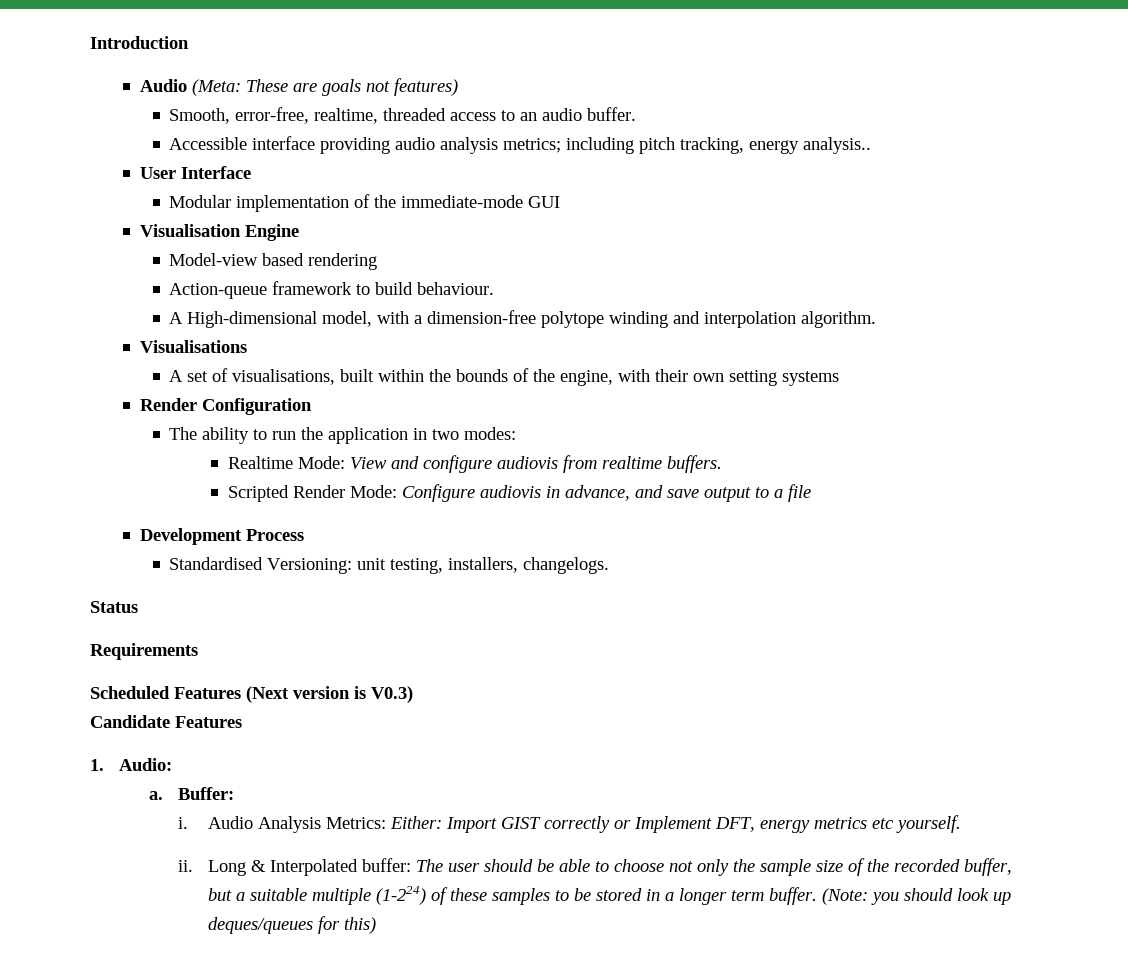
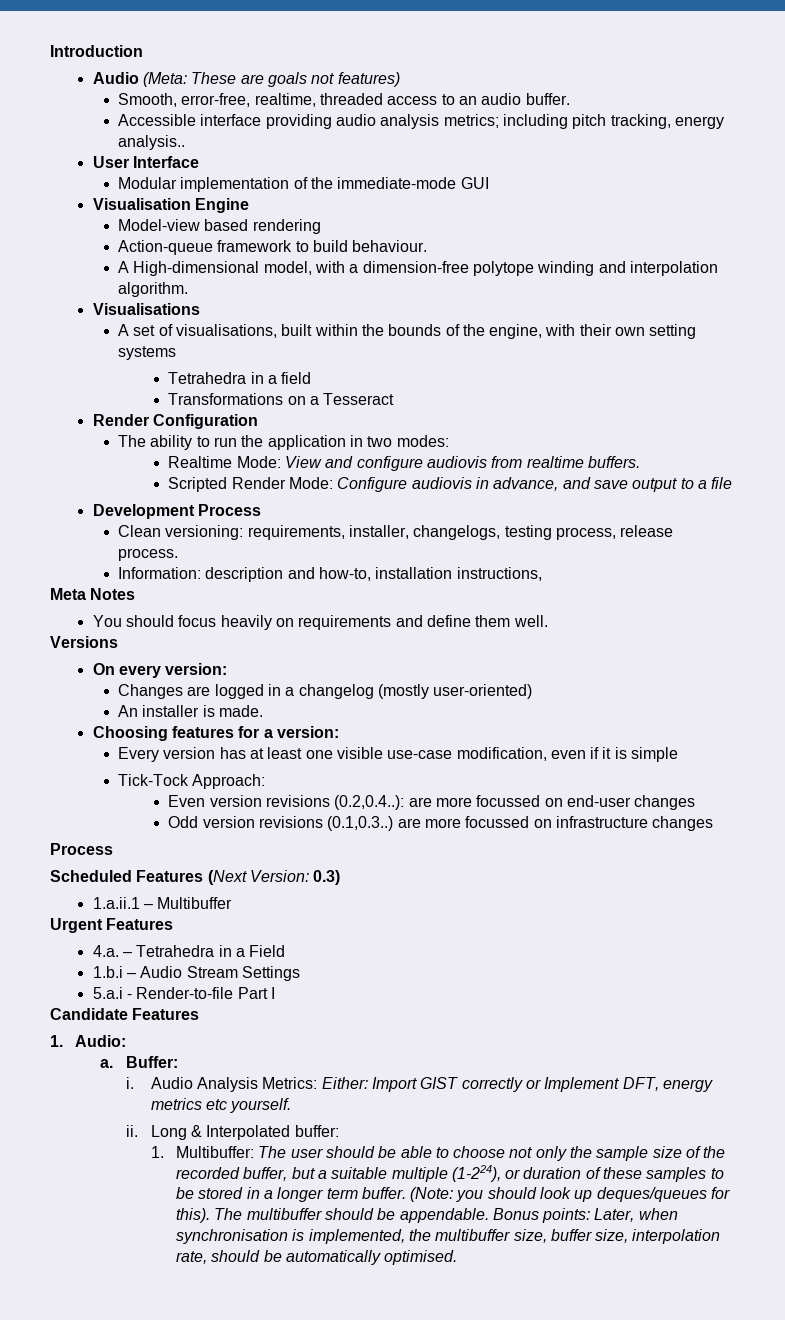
(840, 378) none -> [168,372,312,384] [168,393,395,405] // Tetrahedra in a field // Transformations on a Tesseract
[169,557,610,574] [90,601,138,613] [90,643,198,660] [90,686,413,703] Standardised Versioning: unit testing, installers, changelogs. // Status // Requirements // Scheduled Features (Next version is V0.3) -> [117,525,674,540] [117,548,178,561] [117,567,542,582] [50,588,136,600] [92,615,548,630] [50,636,118,648] [92,663,228,678] [117,684,533,699] [117,705,263,717] [92,726,340,741] [117,747,679,762] [117,774,266,789] [168,795,696,810] [168,816,714,831] [50,843,113,855] [50,870,341,885] [92,897,233,909] [50,918,174,933] [92,945,286,957] [92,966,301,981] [92,987,276,999] Clean versioning: requirements, installer, changelogs, testing process, release process. // Information: description and how-to, installation instructions, // Meta Notes // You should focus heavily on requirements and define them well. // Versions // On every version: // Changes are logged in a changelog (mostly user-oriented) // An installer is made. // Choosing features for a version: // Every version has at least one visible use-case modification, even if it is simple // Tick-Tock Approach: // Even version revisions (0.2,0.4..): are more focussed on end-user changes // Odd version revisions (0.1,0.3..) are more focussed on infrastructure changes // Process // Scheduled Features (Next Version: 0.3) // 1.a.ii.1 – Multibuffer // Urgent Features // 4.a. – Tetrahedra in a Field // 1.b.i – Audio Stream Settings // 5.a.i - Render-to-file Part I
(411, 865) none -> [150,1146,254,1158] // 1. Multibuffer:
[375,886,426,905] (1-224) -> [451,1165,582,1182] (1-224), or duration
[343,917,376,934] this) -> [175,1208,678,1223] [175,1229,721,1244] [175,1250,458,1265] this). The multibuffer should be appendable. Bonus points: Later, when synchronisation is implemented, the multibuffer size, buffer size, interpolation rate, should be automatically optimised.

